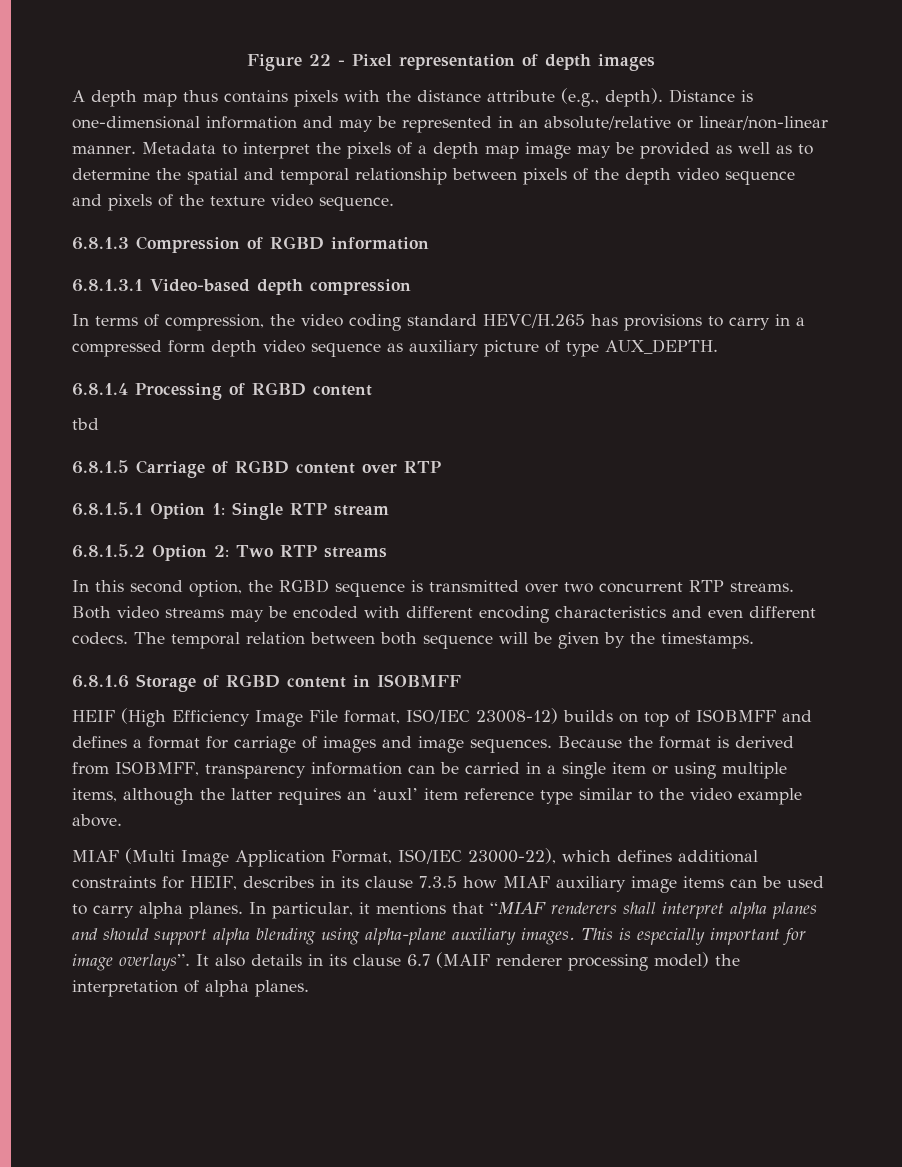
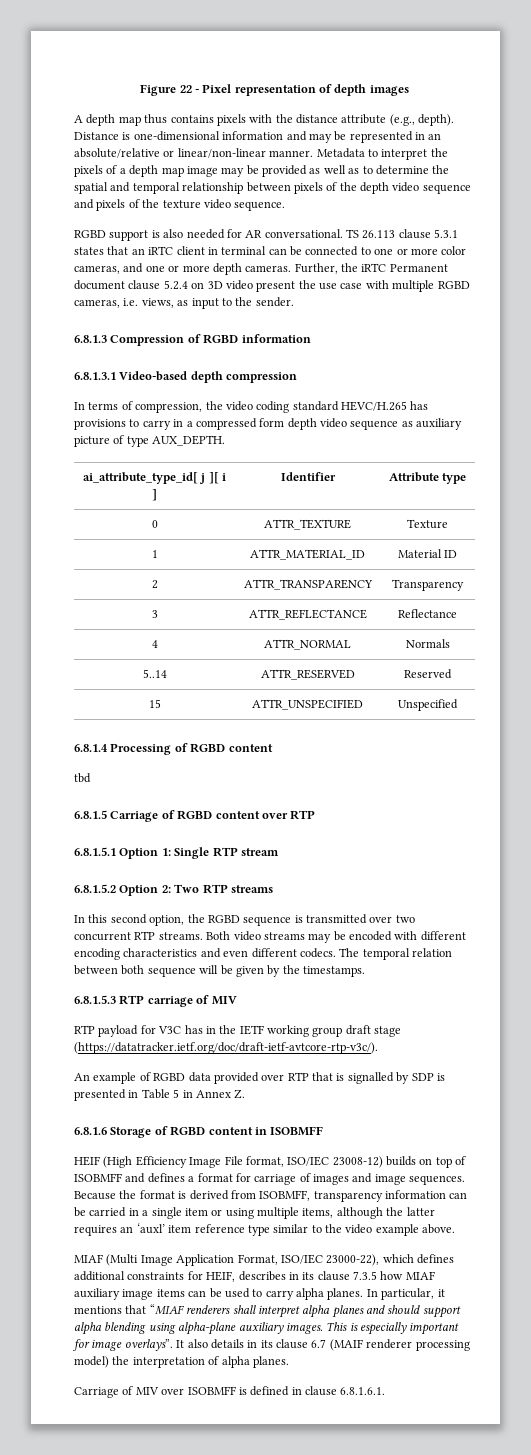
(394, 203) none -> [74,229,459,241] [74,246,467,256] [74,263,448,275] [74,280,470,292] [74,297,294,309] // RGBD support is also needed for AR conversational. TS 26.113 clause 5.3.1 states that an iRTC client in terminal can be connected to one or more color cameras, and one or more depth cameras. Further, the iRTC Permanent document clause 5.2.4 on 3D video present the use case with multiple RGBD cameras, i.e. views, as input to the sender.
(718, 346) none -> [82,472,227,484] [152,489,157,501] [280,472,336,481] [388,472,467,484] [151,520,158,528] [264,519,351,530] [407,519,448,529] [151,550,158,558] [250,549,365,560] [397,549,458,558] [151,580,158,589] [243,579,373,590] [392,579,464,591] [151,610,158,618] [248,609,367,620] [398,609,457,618] [151,640,158,648] [264,639,351,650] [405,639,450,648] [142,669,167,678] [260,669,355,680] [404,669,452,679] [148,699,161,708] [252,699,363,710] [398,699,458,711] // ai_attribute_type_id[ j ][ i ] | Identifier | Attribute type // 0 | ATTR_TEXTURE | Texture // 1 | ATTR_MATERIAL_ID | Material ID // 2 | ATTR_TRANSPARENCY | Transparency // 3 | ATTR_REFLECTANCE | Reflectance // 4 | ATTR_NORMAL | Normals // 5..14 | ATTR_RESERVED | Reserved // 15 | ATTR_UNSPECIFIED | Unspecified
(754, 640) none -> [74,995,237,1007] [74,1025,402,1037] [74,1042,378,1054] [74,1072,445,1084] [74,1089,246,1101] // 6.8.1.5.3 RTP carriage of MIV // RTP payload for V3C has in the IETF working group draft stage (https://datatracker.ietf.org/doc/draft-ietf-avtcore-rtp-v3c/). // An example of RGBD data provided over RTP that is signalled by SDP is presented in Table 5 in Annex Z.
(309, 988) none -> [74,1386,386,1398] // Carriage of MIV over ISOBMFF is defined in clause 6.8.1.6.1.

